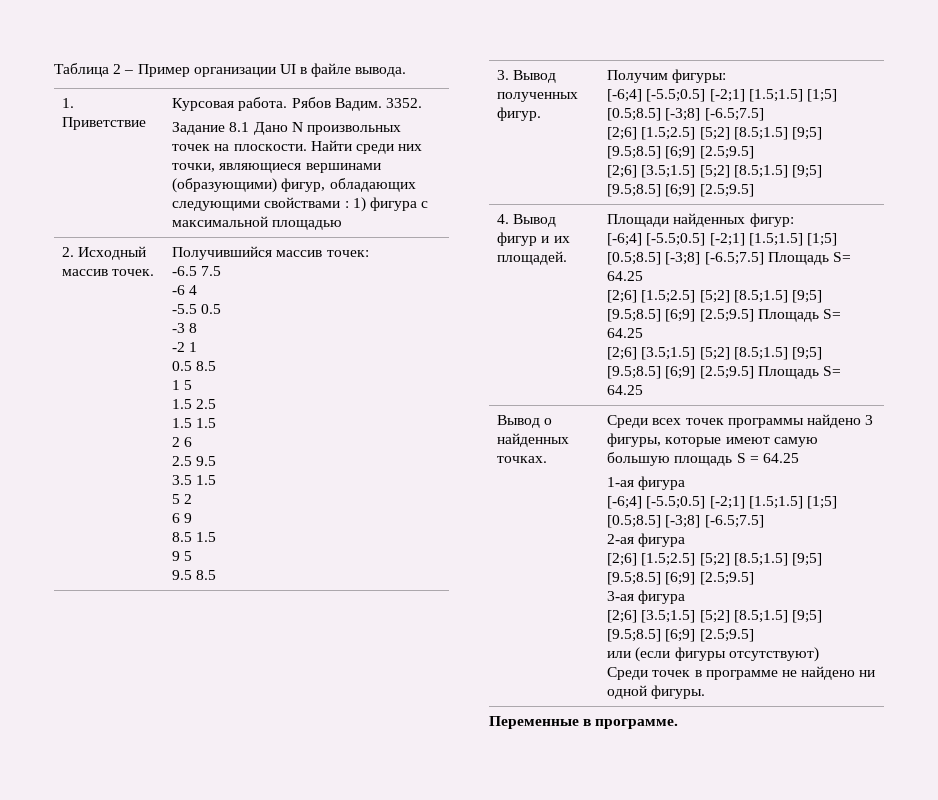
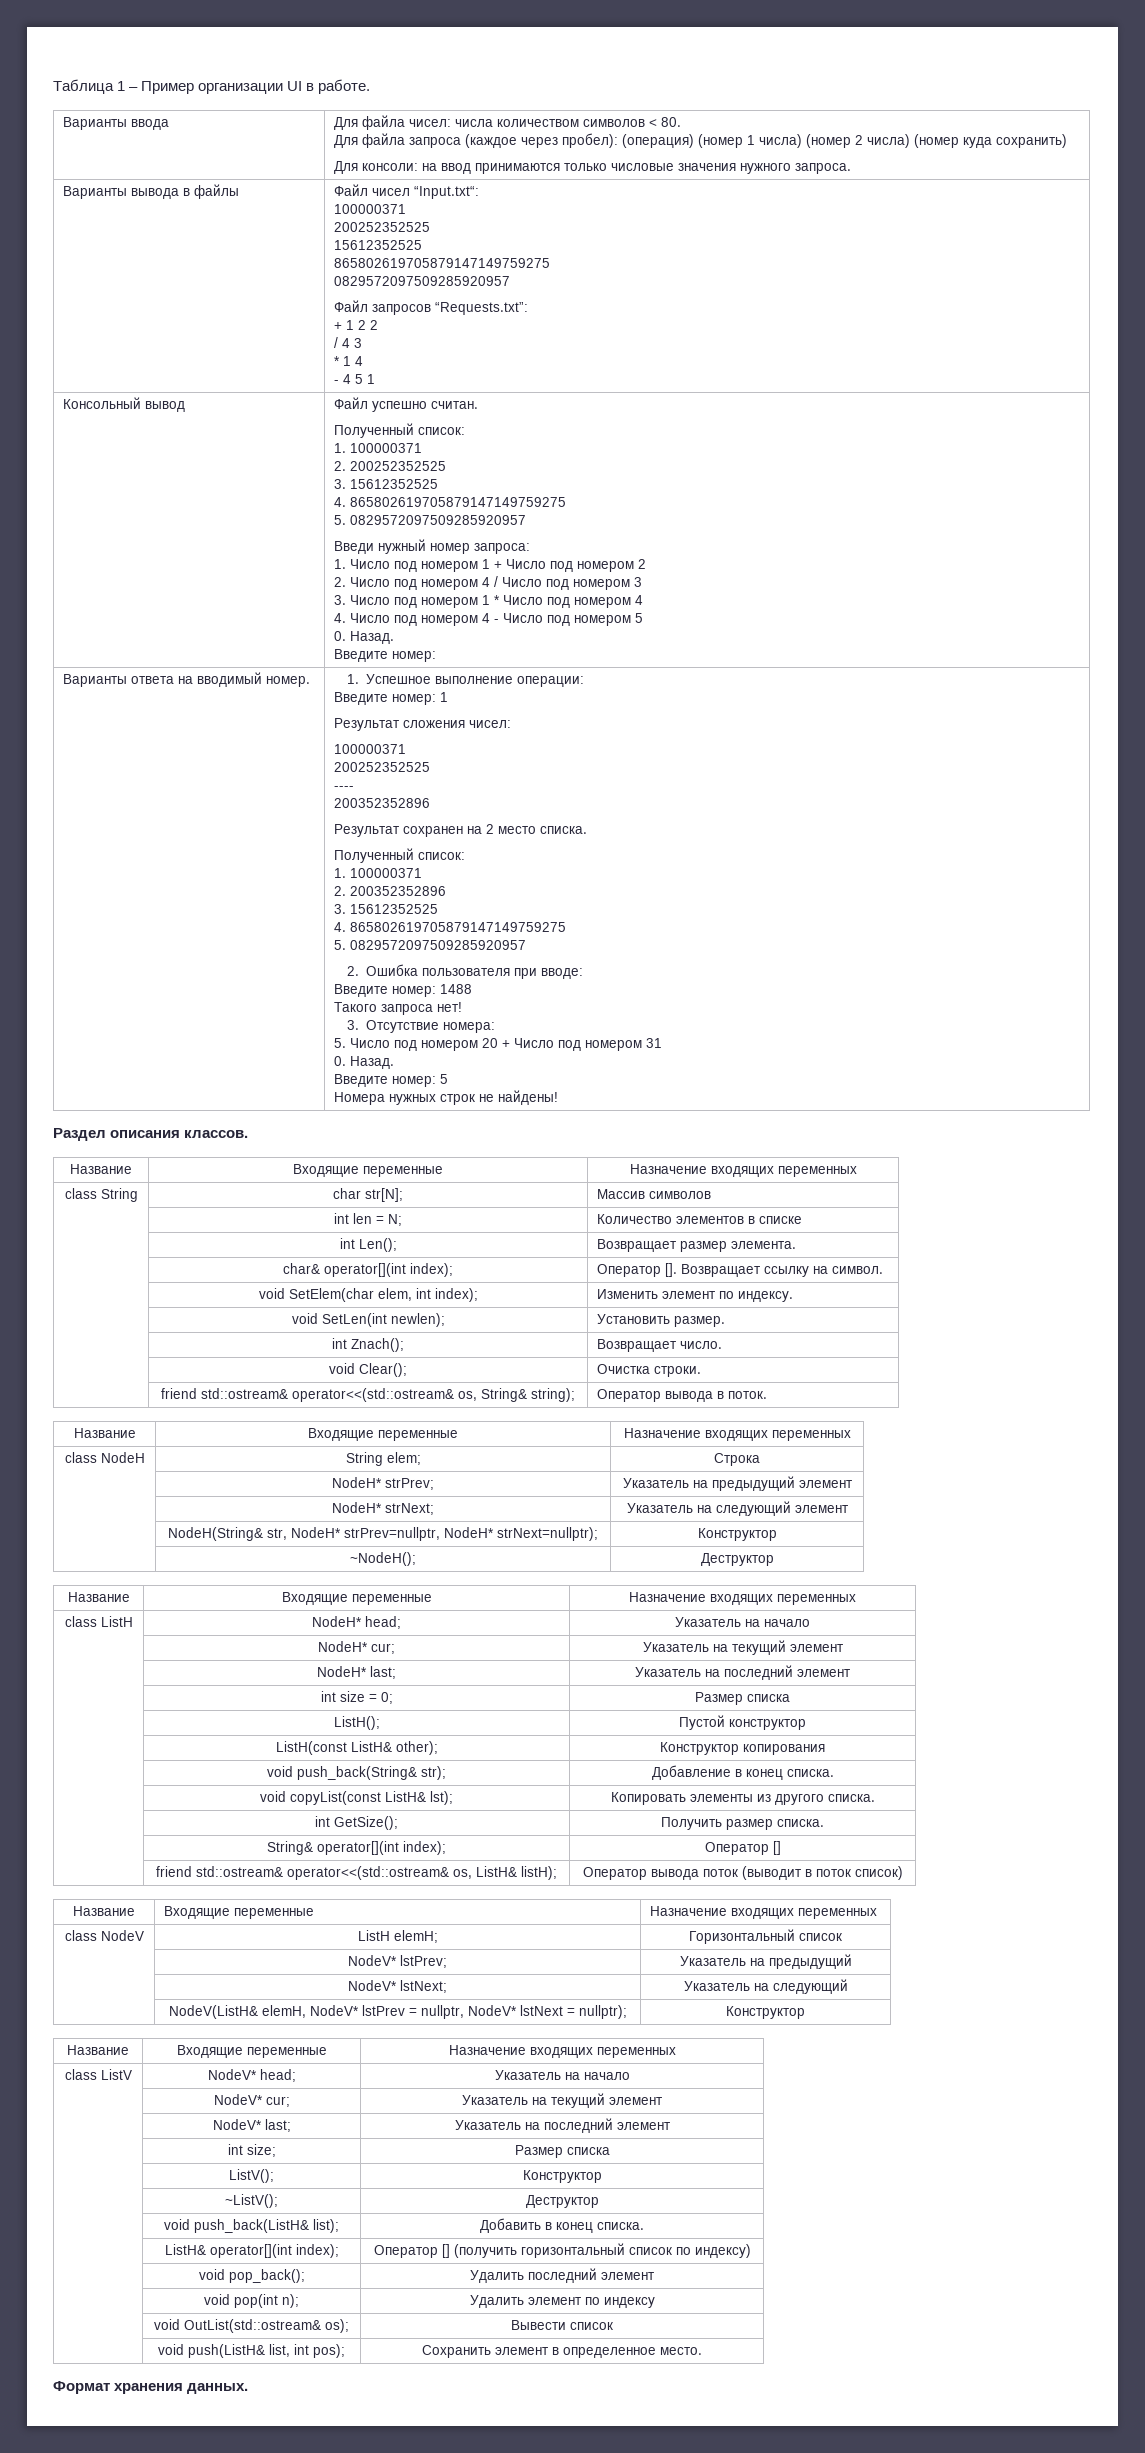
[113,64,122,74] 2 -> [117,81,126,91] 1
[311,63,407,77] [62,98,75,108] [62,117,147,130] [172,97,423,111] [172,122,402,135] [172,140,423,154] [172,163,381,173] [172,178,416,193] [172,197,429,212] [172,216,343,230] [62,246,147,260] [62,269,155,276] [172,246,369,260] [172,266,222,276] [172,285,198,295] [172,304,222,314] [172,323,198,333] [172,342,198,352] [172,361,217,371] [172,380,193,390] [172,399,217,409] [172,418,217,428] [172,437,193,447] [172,456,217,466] [172,475,217,485] [172,494,193,504] [172,513,193,523] [172,532,217,542] [172,551,193,561] [172,570,217,580] [497,70,557,83] [497,92,579,102] [497,107,542,121] [607,69,727,83] [607,89,838,102] [607,108,764,121] [607,127,823,140] [607,146,754,159] [607,165,823,178] [607,184,754,197] [497,214,557,227] [497,232,570,246] [497,251,568,265] [607,213,794,227] [607,233,838,246] [607,252,852,265] [607,271,644,281] [607,290,823,303] [607,309,842,322] [607,328,644,338] [607,347,823,360] [607,366,842,379] [607,385,644,395] [497,415,553,428] [497,433,570,447] [497,456,548,463] [607,414,874,428] [607,433,818,447] [607,452,800,466] [607,476,686,490] [607,496,838,509] [607,515,764,528] [607,533,686,547] [607,553,823,566] [607,572,754,585] [607,590,686,604] [607,610,823,623] [607,629,754,642] [607,647,819,662] [607,666,876,680] [607,685,706,699] [489,716,679,729] файле вывода. // 1. Приветствие | Курсовая работа. Рябов Вадим. 3352. // Задание 8.1 Дано N произвольных точек на плоскости. Найти среди них точки, являющиеся вершинами (образующими) фигур, обладающих следующими свойствами : 1) фигура с максимальной площадью // 2. Исходный массив точек. | Получившийся массив точек: // -6.5 7.5 // -6 4 // -5.5 0.5 // -3 8 // -2 1 // 0.5 8.5 // 1 5 // 1.5 2.5 // 1.5 1.5 // 2 6 // 2.5 9.5 // 3.5 1.5 // 5 2 // 6 9 // 8.5 1.5 // 9 5 // 9.5 8.5 // 3. Вывод полученных фигур. | Получим фигуры: // [-6;4] [-5.5;0.5] [-2;1] [1.5;1.5] [1;5] [0.5;8.5] [-3;8] [-6.5;7.5] // [2;6] [1.5;2.5] [5;2] [8.5;1.5] [9;5] [9.5;8.5] [6;9] [2.5;9.5] // [2;6] [3.5;1.5] [5;2] [8.5;1.5] [9;5] [9.5;8.5] [6;9] [2.5;9.5] // 4. Вывод фигур и их площадей. | Площади найденных фигур: // [-6;4] [-5.5;0.5] [-2;1] [1.5;1.5] [1;5] [0.5;8.5] [-3;8] [-6.5;7.5] Площадь S= 64.25 // [2;6] [1.5;2.5] [5;2] [8.5;1.5] [9;5] [9.5;8.5] [6;9] [2.5;9.5] Площадь S= 64.25 // [2;6] [3.5;1.5] [5;2] [8.5;1.5] [9;5] [9.5;8.5] [6;9] [2.5;9.5] Площадь S= 64.25 // Вывод о найденных точках. | Среди всех точек программы найдено 3 фигуры, которые имеют самую большую площадь S = 64.25 // 1-ая фигура // [-6;4] [-5.5;0.5] [-2;1] [1.5;1.5] [1;5] [0.5;8.5] [-3;8] [-6.5;7.5] // 2-ая фигура // [2;6] [1.5;2.5] [5;2] [8.5;1.5] [9;5] [9.5;8.5] [6;9] [2.5;9.5] // 3-ая фигура // [2;6] [3.5;1.5] [5;2] [8.5;1.5] [9;5] [9.5;8.5] [6;9] [2.5;9.5] // или (если фигуры отсутствуют) // Среди точек в программе не найдено ни одной фигуры. // Переменные в программе. -> [318,79,371,94] [63,117,170,130] [334,115,682,130] [334,133,1068,148] [334,161,852,174] [63,184,240,199] [334,184,480,199] [334,204,407,214] [334,222,431,232] [334,240,423,250] [334,258,551,268] [334,276,511,286] [334,300,529,315] [334,320,379,330] [334,337,363,348] [334,356,364,366] [334,374,376,384] [63,397,186,412] [334,397,479,412] [334,423,466,438] [334,443,423,453] [334,461,447,471] [334,479,439,489] [334,497,567,507] [334,515,527,525] [334,539,531,554] [334,559,647,572] [334,576,643,590] [334,595,644,608] [334,613,644,626] [334,631,395,644] [334,649,437,662] [63,672,311,687] [346,674,584,687] [334,692,449,705] [334,718,512,731] [334,744,407,754] [334,762,431,772] [334,786,355,790] [334,798,431,808] [334,824,588,837] [334,848,466,863] [334,868,423,878] [334,886,447,896] [334,904,439,914] [334,922,567,932] [334,940,527,950] [346,964,583,979] [334,984,473,997] [334,1002,463,1015] [346,1020,495,1033] [334,1038,663,1051] [334,1056,395,1069] [334,1074,449,1087] [334,1090,559,1105] [53,1128,249,1141] [70,1164,132,1174] [293,1164,443,1177] [629,1164,857,1177] [64,1188,138,1202] [333,1188,403,1202] [597,1189,712,1199] [334,1213,402,1226] [597,1214,803,1224] [339,1238,397,1252] [597,1239,797,1252] [283,1263,453,1277] [597,1263,884,1277] [258,1288,478,1302] [597,1289,794,1302] [291,1313,445,1327] [597,1314,726,1327] [332,1338,404,1352] [597,1339,723,1352] [329,1363,407,1377] [597,1364,702,1377] [161,1388,575,1402] [597,1389,768,1402] [73,1428,136,1438] [308,1428,458,1441] [623,1428,851,1441] [64,1452,145,1463] [345,1452,421,1466] [714,1453,760,1466] [332,1477,434,1490] [622,1476,852,1491] [332,1502,434,1515] [626,1501,848,1516] [168,1527,598,1541] [697,1528,777,1541] [350,1552,416,1566] [700,1553,774,1566] [67,1592,130,1602] [281,1592,432,1605] [629,1592,856,1605] [64,1616,133,1627] [312,1616,401,1629] [675,1617,810,1627] [318,1641,395,1654] [642,1640,843,1655] [317,1666,396,1679] [635,1665,850,1680] [320,1691,393,1704] [695,1692,790,1705] [333,1716,380,1730] [679,1715,806,1730] [275,1741,438,1755] [660,1742,825,1755] [267,1766,446,1780] [651,1765,834,1780] [260,1791,453,1805] [610,1792,875,1805] [315,1816,398,1830] [661,1817,824,1830] [267,1841,446,1855] [704,1841,781,1855] [156,1866,557,1880] [582,1866,903,1880] [73,1906,135,1916] [164,1906,315,1919] [650,1906,878,1919] [64,1930,144,1941] [357,1930,438,1943] [689,1929,842,1944] [348,1955,447,1968] [679,1954,852,1969] [348,1980,447,1993] [683,1979,848,1994] [168,2005,627,2019] [726,2006,805,2019] [67,2045,129,2055] [176,2045,327,2058] [448,2045,676,2058] [64,2069,132,2080] [207,2069,296,2082] [494,2070,630,2080] [213,2094,290,2107] [462,2093,662,2108] [212,2119,291,2132] [454,2118,670,2133] [227,2144,276,2157] [514,2145,610,2158] [229,2169,274,2183] [522,2170,602,2183] [225,2194,278,2208] [525,2195,599,2208] [164,2219,339,2233] [480,2218,644,2233] [164,2244,339,2258] [373,2243,751,2258] [198,2269,305,2283] [470,2268,654,2283] [204,2294,299,2308] [469,2295,655,2308] [154,2319,349,2333] [511,2320,613,2330] [158,2344,345,2358] [422,2345,702,2358] [53,2381,249,2394] работе. // Варианты ввода | Для файла чисел: числа количеством символов < 80. // Для файла запроса (каждое через пробел): (операция) (номер 1 числа) (номер 2 числа) (номер куда сохранить) // Для консоли: на ввод принимаются только числовые значения нужного запроса. // Варианты вывода в файлы | Файл чисел “Input.txt“: // 100000371 // 200252352525 // 15612352525 // 865802619705879147149759275 // 0829572097509285920957 // Файл запросов “Requests.txt”: // + 1 2 2 // / 4 3 // * 1 4 // - 4 5 1 // Консольный вывод | Файл успешно считан. // Полученный список: // 1. 100000371 // 2. 200252352525 // 3. 15612352525 // 4. 865802619705879147149759275 // 5. 0829572097509285920957 // Введи нужный номер запроса: // 1. Число под номером 1 + Число под номером 2 // 2. Число под номером 4 / Число под номером 3 // 3. Число под номером 1 * Число под номером 4 // 4. Число под номером 4 - Число под номером 5 // 0. Назад. // Введите номер: // Варианты ответа на вводимый номер. | 1. Успешное выполнение операции: // Введите номер: 1 // Результат сложения чисел: // 100000371 // 200252352525 // ---- // 200352352896 // Результат сохранен на 2 место списка. // Полученный список: // 1. 100000371 // 2. 200352352896 // 3. 15612352525 // 4. 865802619705879147149759275 // 5. 0829572097509285920957 // 2. Ошибка пользователя при вводе: // Введите номер: 1488 // Такого запроса нет! // 3. Отсутствие номера: // 5. Число под номером 20 + Число под номером 31 // 0. Назад. // Введите номер: 5 // Номера нужных строк не найдены! // Раздел описания классов. // Название | Входящие переменные | Назначение входящих переменных // class String | char str[N]; | Массив символов // | int len = N; | Количество элементов в списке // | int Len(); | Возвращает размер элемента. // | char& operator[](int index); | Оператор []. Возвращает ссылку на символ. // | void SetElem(char elem, int index); | Изменить элемент по индексу. // | void SetLen(int newlen); | Установить размер. // | int Znach(); | Возвращает число. // | void Clear(); | Очистка строки. // | friend std::ostream& operator<<(std::ostream& os, String& string); | Оператор вывода в поток. // Название | Входящие переменные | Назначение входящих переменных // class NodeH | String elem; | Строка // | NodeH* strPrev; | Указатель на предыдущий элемент // | NodeH* strNext; | Указатель на следующий элемент // | NodeH(String& str, NodeH* strPrev=nullptr, NodeH* strNext=nullptr); | Конструктор // | ~NodeH(); | Деструктор // Название | Входящие переменные | Назначение входящих переменных // class ListH | NodeH* head; | Указатель на начало // | NodeH* cur; | Указатель на текущий элемент // | NodeH* last; | Указатель на последний элемент // | int size = 0; | Размер списка // | ListH(); | Пустой конструктор // | ListH(const ListH& other); | Конструктор копирования // | void push_back(String& str); | Добавление в конец списка. // | void copyList(const ListH& lst); | Копировать элементы из другого списка. // | int GetSize(); | Получить размер списка. // | String& operator[](int index); | Оператор [] // | friend std::ostream& operator<<(std::ostream& os, ListH& listH); | Оператор вывода поток (выводит в поток список) // Название | Входящие переменные | Назначение входящих переменных // class NodeV | ListH elemH; | Горизонтальный список // | NodeV* lstPrev; | Указатель на предыдущий // | NodeV* lstNext; | Указатель на следующий // | NodeV(ListH& elemH, NodeV* lstPrev = nullptr, NodeV* lstNext = nullptr); | Конструктор // Название | Входящие переменные | Назначение входящих переменных // class ListV | NodeV* head; | Указатель на начало // | NodeV* cur; | Указатель на текущий элемент // | NodeV* last; | Указатель на последний элемент // | int size; | Размер списка // | ListV(); | Конструктор // | ~ListV(); | Деструктор // | void push_back(ListH& list); | Добавить в конец списка. // | ListH& operator[](int index); | Оператор [] (получить горизонтальный список по индексу) // | void pop_back(); | Удалить последний элемент // | void pop(int n); | Удалить элемент по индексу // | void OutList(std::ostream& os); | Вывести список // | void push(ListH& list, int pos); | Сохранить элемент в определенное место. // Формат хранения данных.

